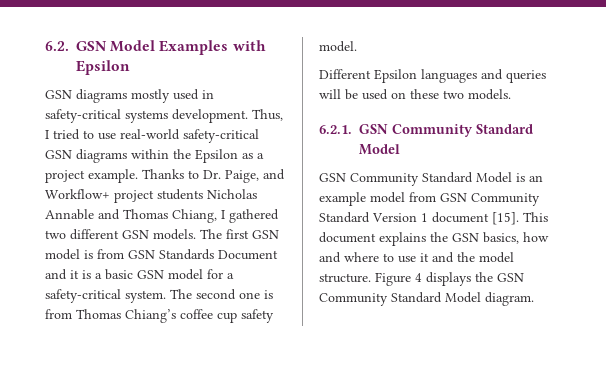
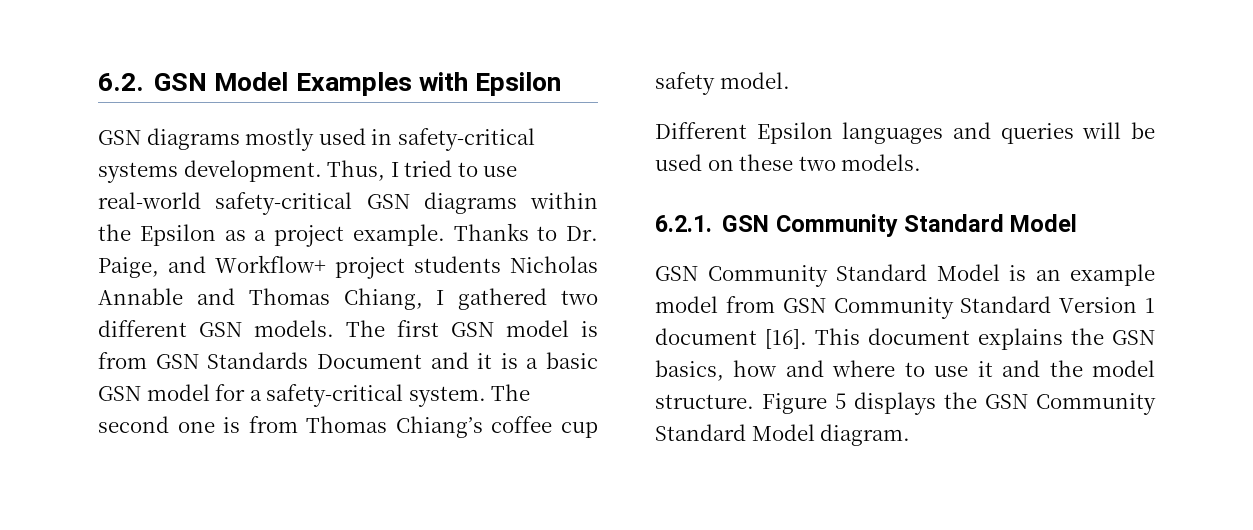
[492,212,519,225] [15]. -> [765,329,807,349] [16].
[415,273,422,282] 4 -> [835,393,846,409] 5

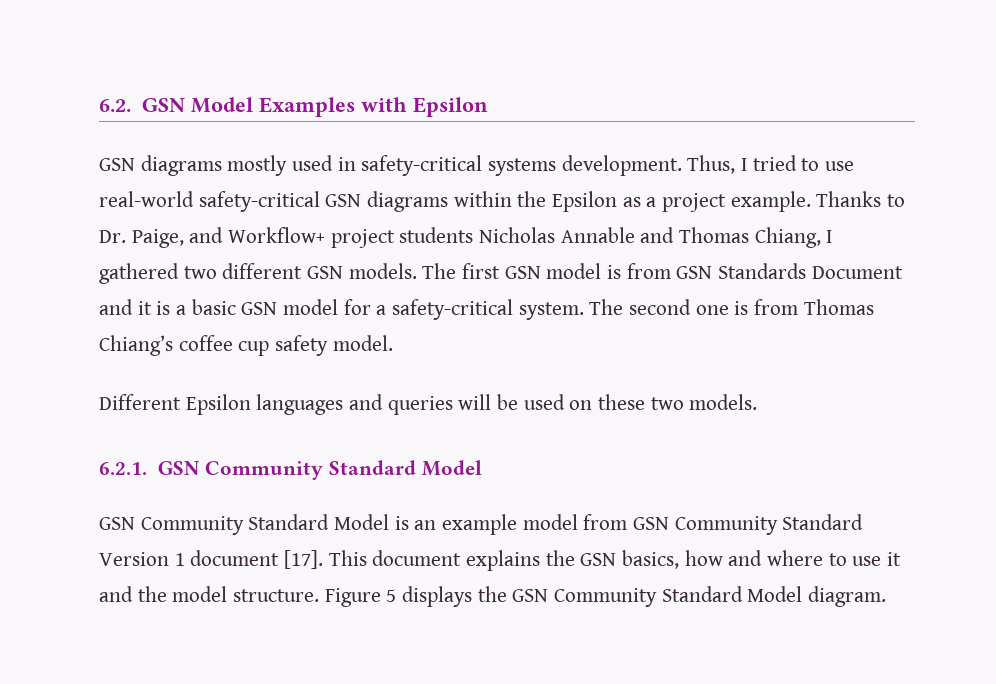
[765,329,807,349] [16]. -> [284,550,324,569] [17].

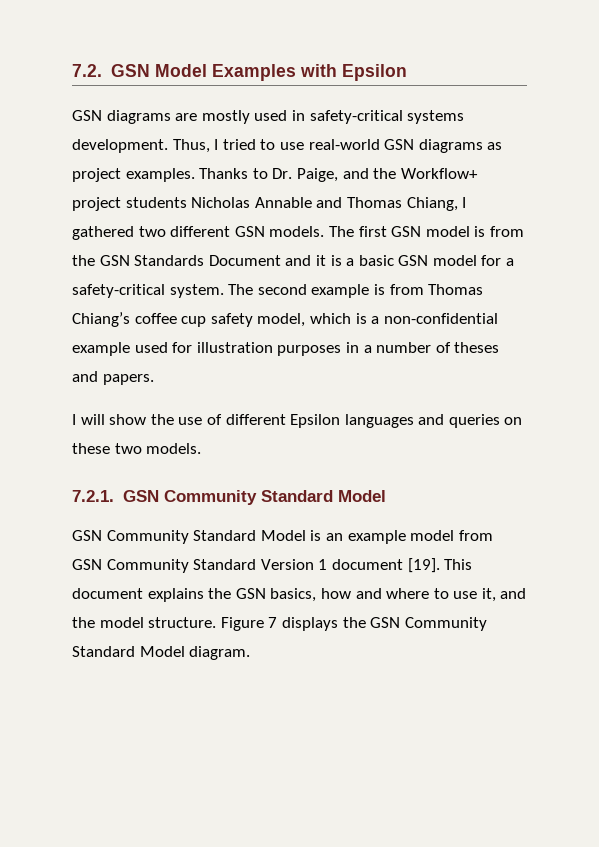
[99,99,131,112] 6.2. -> [72,64,102,77] 7.2.
(222, 165) none -> [175,113,198,121] are
[198,191,811,212] safety-critical GSN diagrams within the Epsilon as a project example. -> [384,139,503,153] [72,168,195,182] GSN diagrams as project examples.
(224, 235) none -> [373,168,397,179] the
(671, 271) none -> [72,255,95,266] the
[695,305,729,315] one -> [311,284,370,298] example
[332,335,393,351] [99,394,181,410] model. // Different -> [257,313,498,327] [72,342,500,356] [72,371,154,385] [72,414,286,425] model, which is a non-confidential example used for illustration purposes in a number of theses and papers. // I will show the use of different
[458,394,565,410] will be used -> (500, 421) none
[99,462,147,475] 6.2.1. -> [72,490,114,502] 7.2.1.
[284,550,324,569] [17]. -> [407,558,440,573] [19].
[887,552,902,566] it -> [481,588,496,602] it,
[386,589,397,602] 5 -> [268,617,278,628] 7

